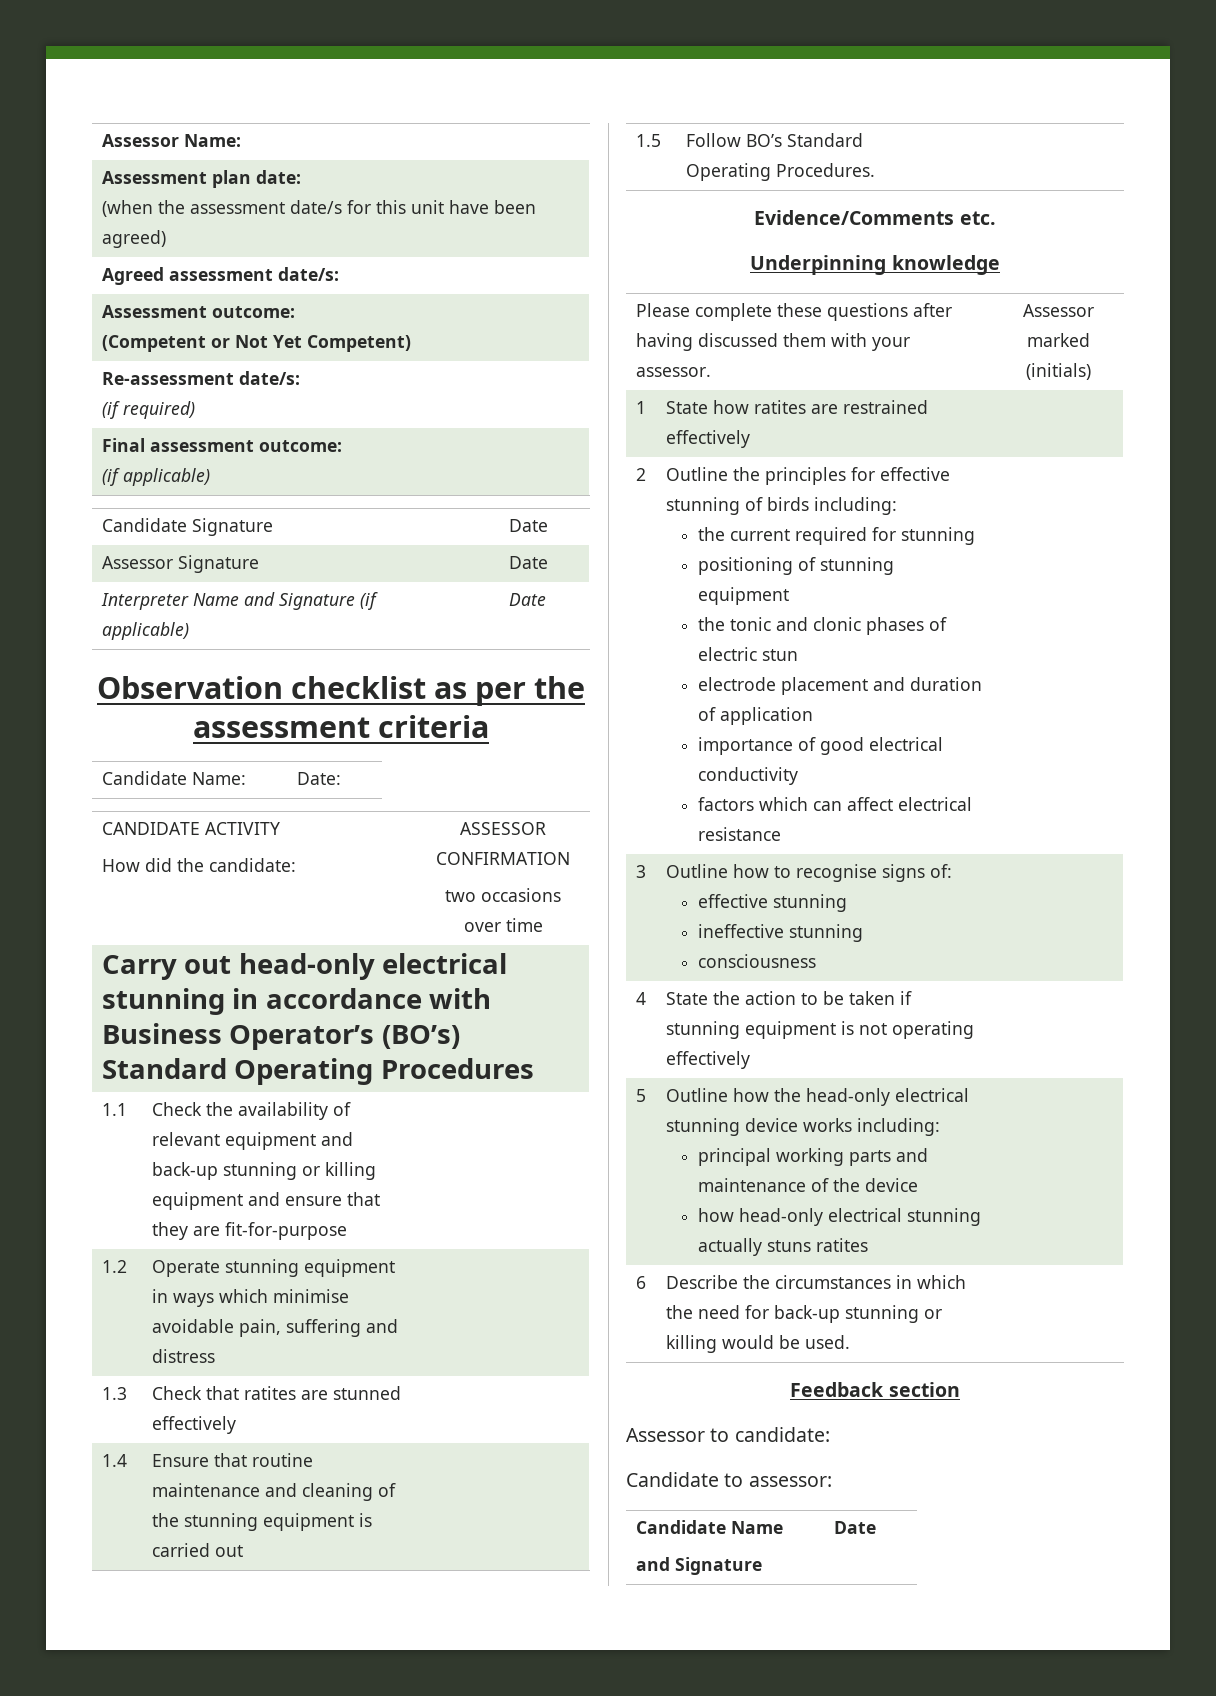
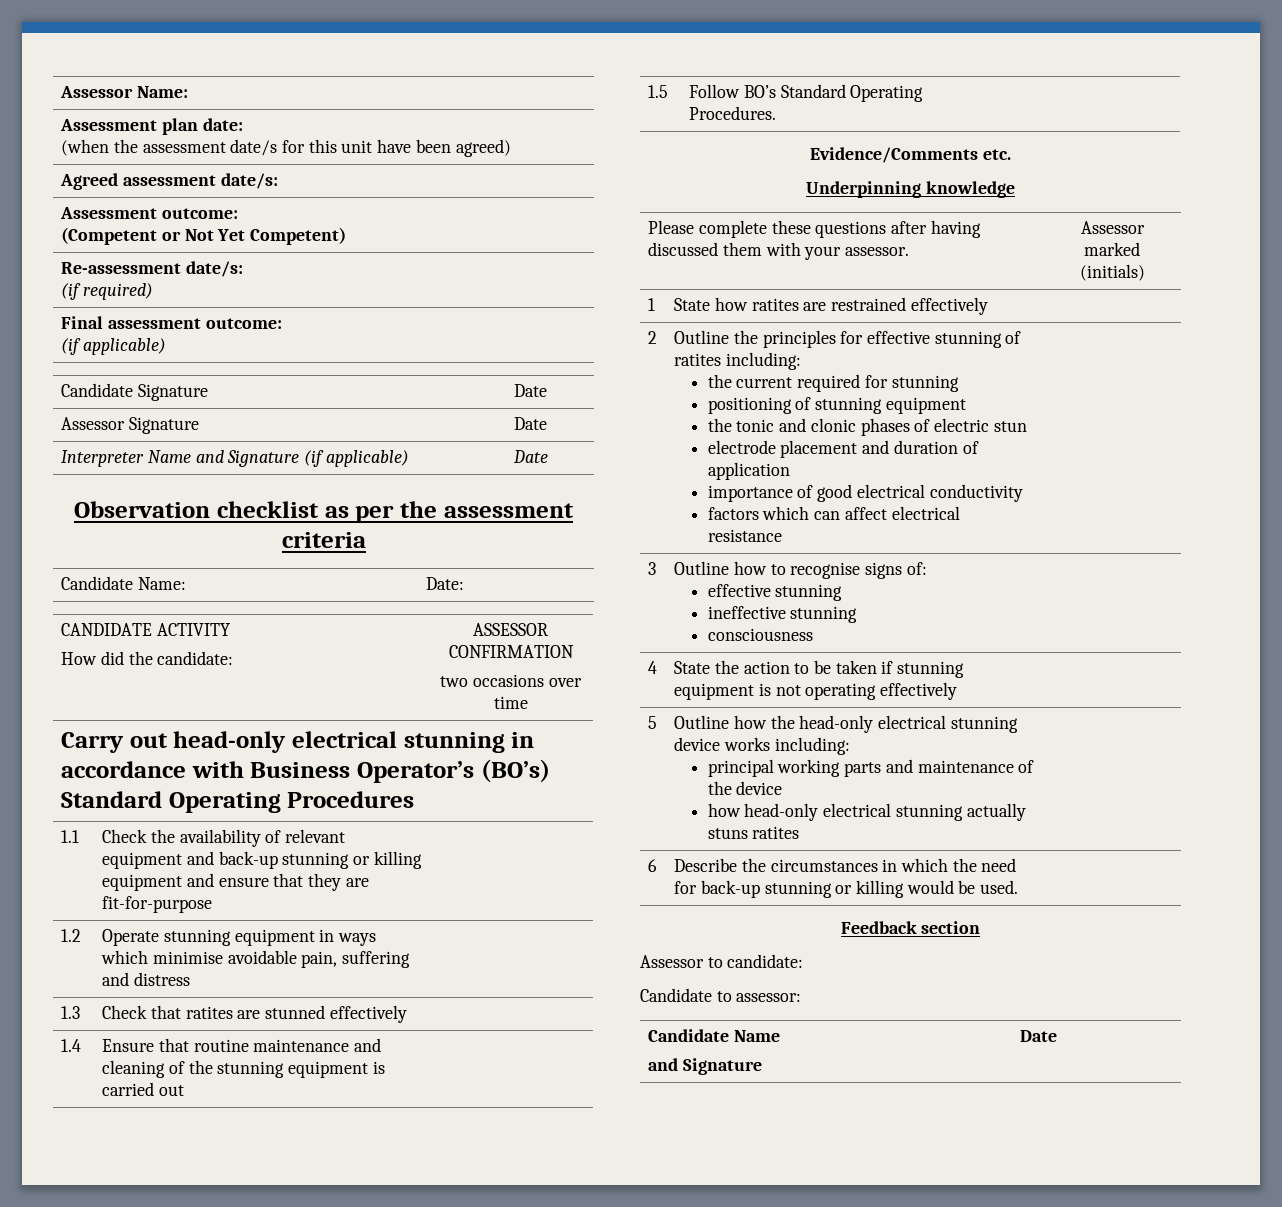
[766,497,809,511] birds -> [674,353,722,366] ratites

